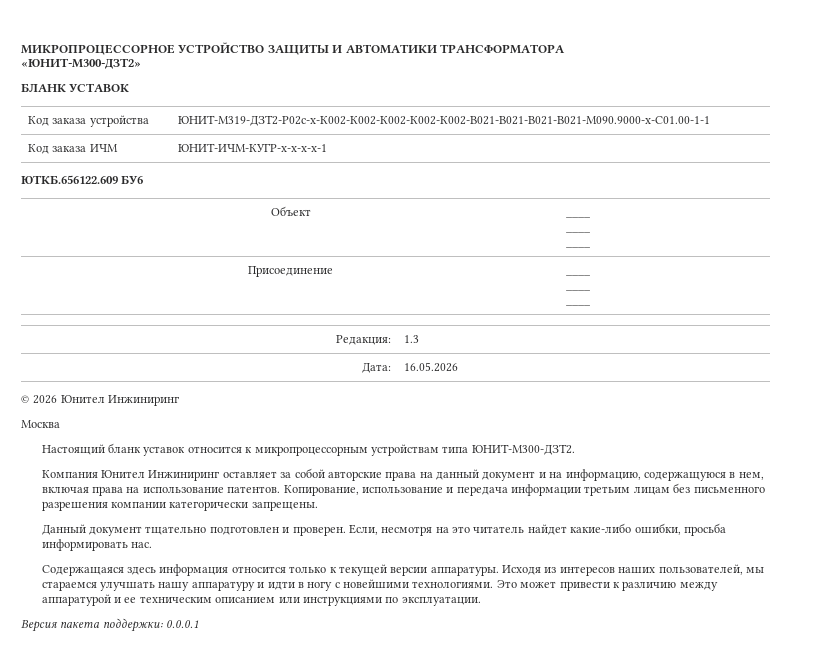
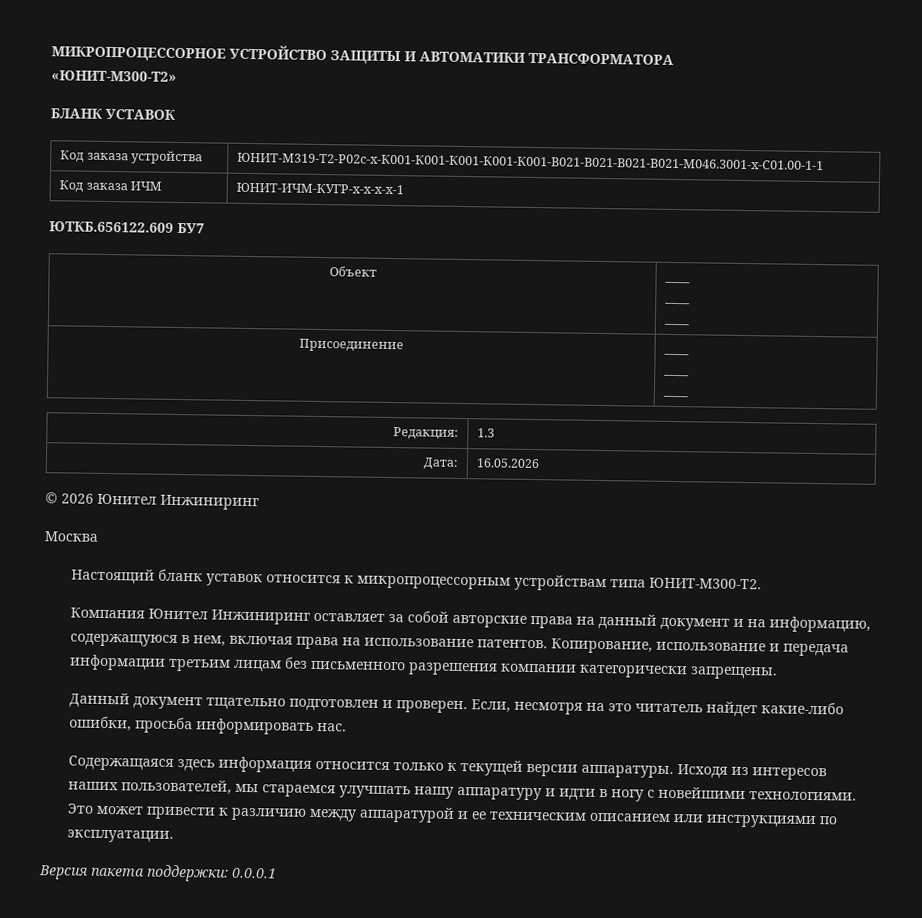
[21,58,141,69] «ЮНИТ-М300-ДЗТ2» -> [51,70,177,82] «ЮНИТ-М300-Т2»
[177,115,710,126] ЮНИТ-М319-ДЗТ2-Р02с-х-К002-К002-К002-К002-К002-В021-В021-В021-В021-М090.9000-х-С01.00-1-1 -> [237,152,825,171] ЮНИТ-М319-Т2-Р02с-х-К001-К001-К001-К001-К001-В021-В021-В021-В021-М046.3001-х-С01.00-1-1
[121,175,144,185] БУ6 -> [177,222,205,234] БУ7
[471,444,575,455] ЮНИТ-М300-ДЗТ2. -> [648,577,762,590] ЮНИТ-М300-Т2.

